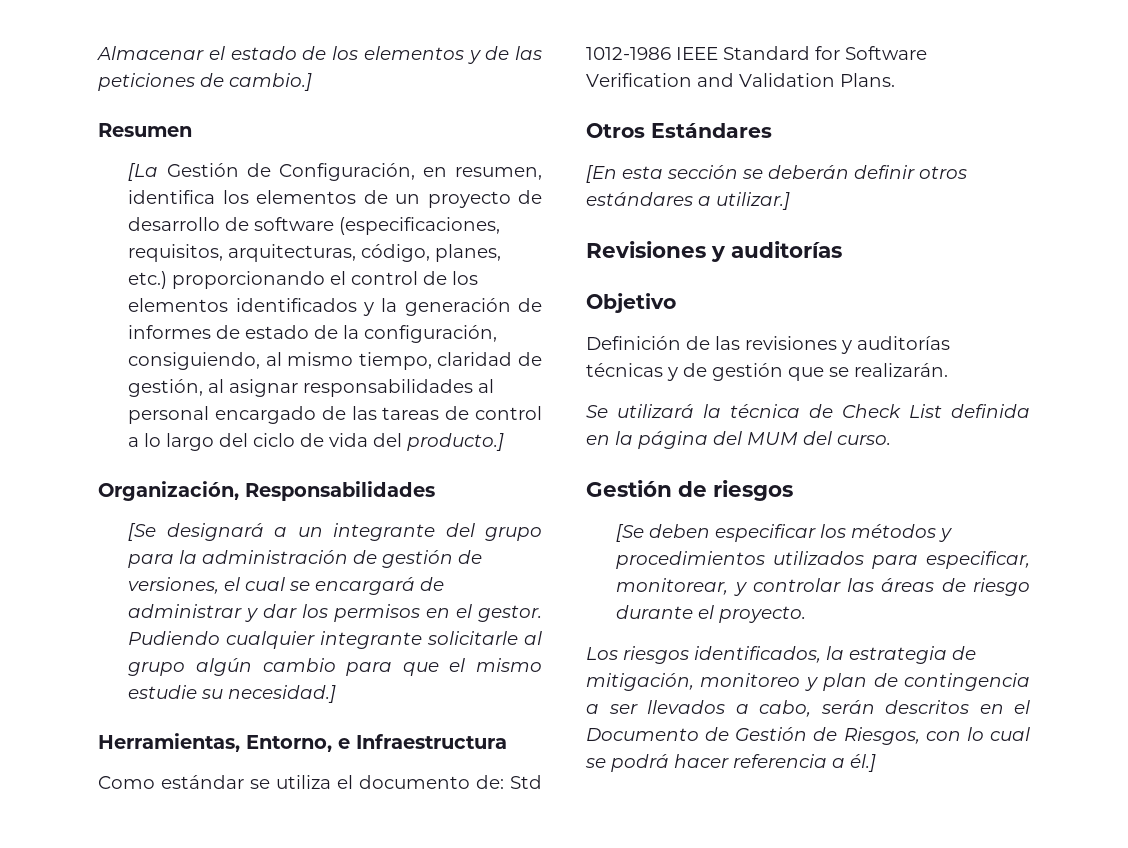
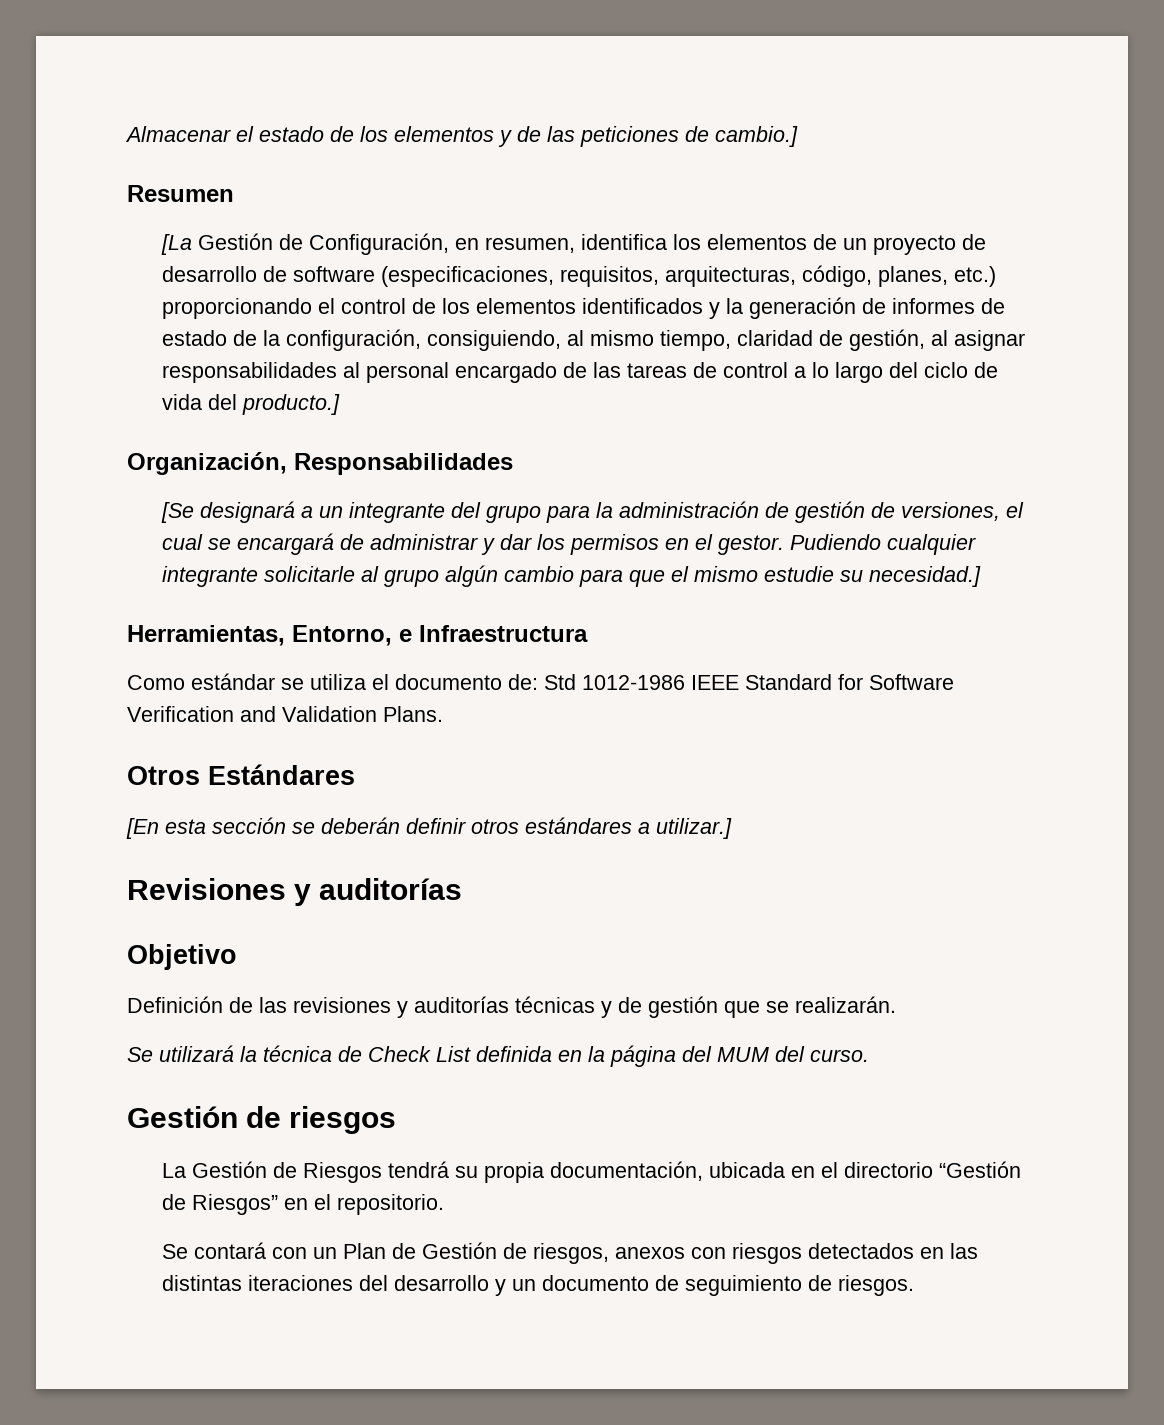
[616,524,953,542] [616,551,1030,569] [616,578,1030,596] [616,605,807,623] [586,646,976,664] [586,673,1030,691] [586,700,1030,717] [586,727,1030,745] [585,754,876,772] [Se deben especificar los métodos y procedimientos utilizados para especificar, monitorear, y controlar las áreas de riesgo durante el proyecto. // Los riesgos identificados, la estrategia de mitigación, monitoreo y plan de contingencia a ser llevados a cabo, serán descritos en el Documento de Gestión de Riesgos, con lo cual se podrá hacer referencia a él.] -> [162,1161,1022,1183] [162,1194,445,1215] [162,1242,979,1264] [162,1275,915,1296] La Gestión de Riesgos tendrá su propia documentación, ubicada en el directorio “Gestión de Riesgos” en el repositorio. // Se contará con un Plan de Gestión de riesgos, anexos con riesgos detectados en las distintas iteraciones del desarrollo y un documento de seguimiento de riesgos.

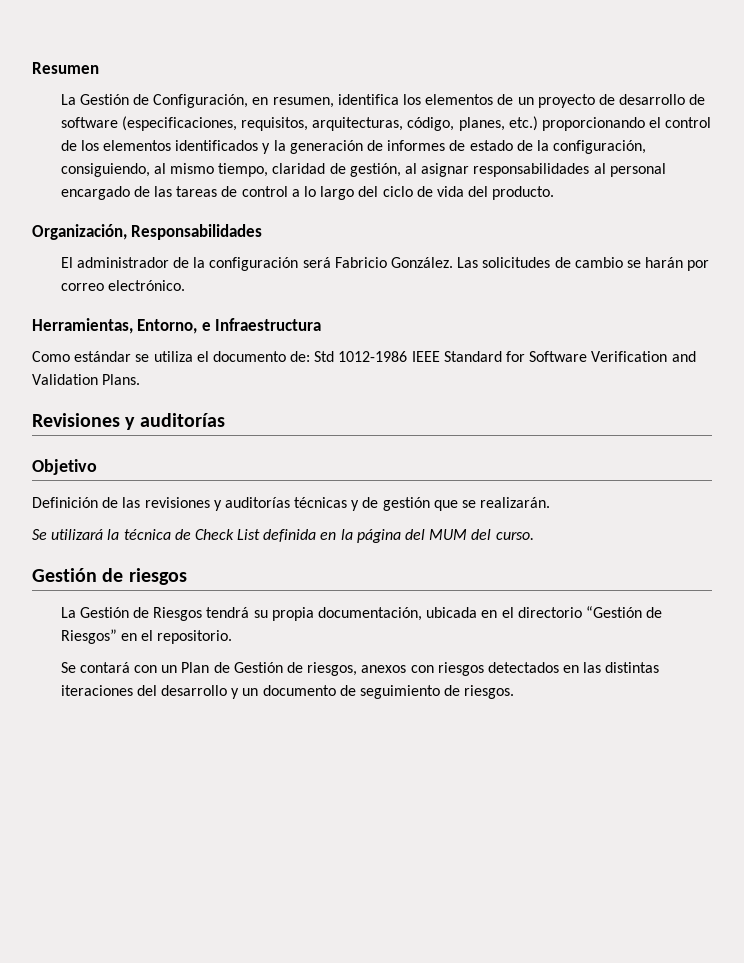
[125,126,798,147] Almacenar el estado de los elementos y de las peticiones de cambio.] // -> (32, 68) none
[161,234,193,255] [La -> [60,94,76,105] La
[242,394,341,415] producto.] -> [492,186,555,200] producto.
[161,501,1025,523] [162,533,977,555] [162,565,982,587] [Se designará a un integrante del grupo para la administración de gestión de versiones, el cual se encargará de administrar y dar los permisos en el gestor. Pudiendo cualquier integrante solicitarle al grupo algún cambio para que el mismo estudie su necesidad.] -> [60,257,710,271] [60,280,185,291] El administrador de la configuración será Fabricio González. Las solicitudes de cambio se harán por correo electrónico.
[127,764,355,785] [126,817,732,839] // Otros Estándares // [En esta sección se deberán definir otros estándares a utilizar.] -> (141, 379) none

